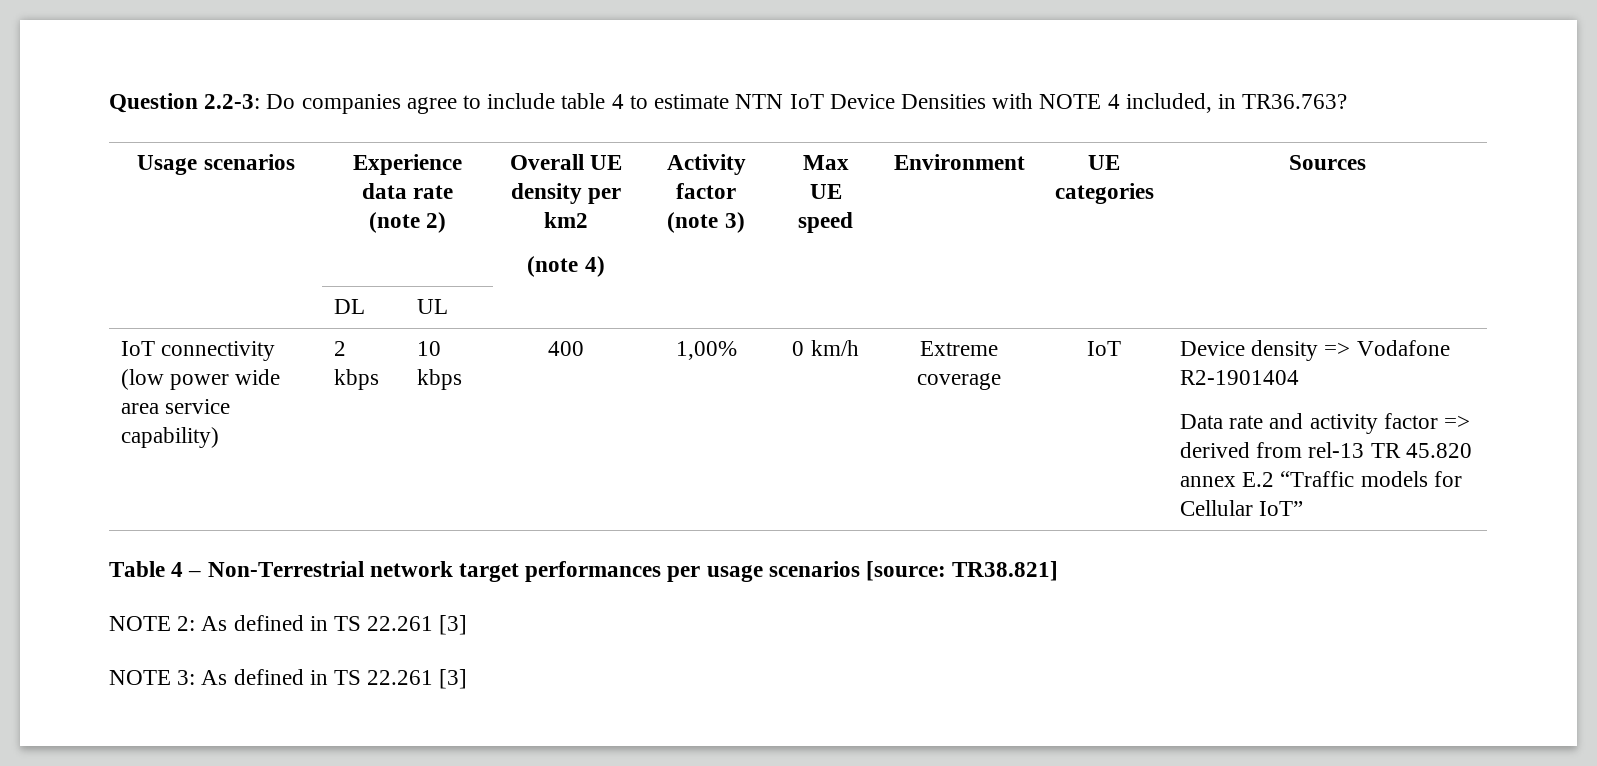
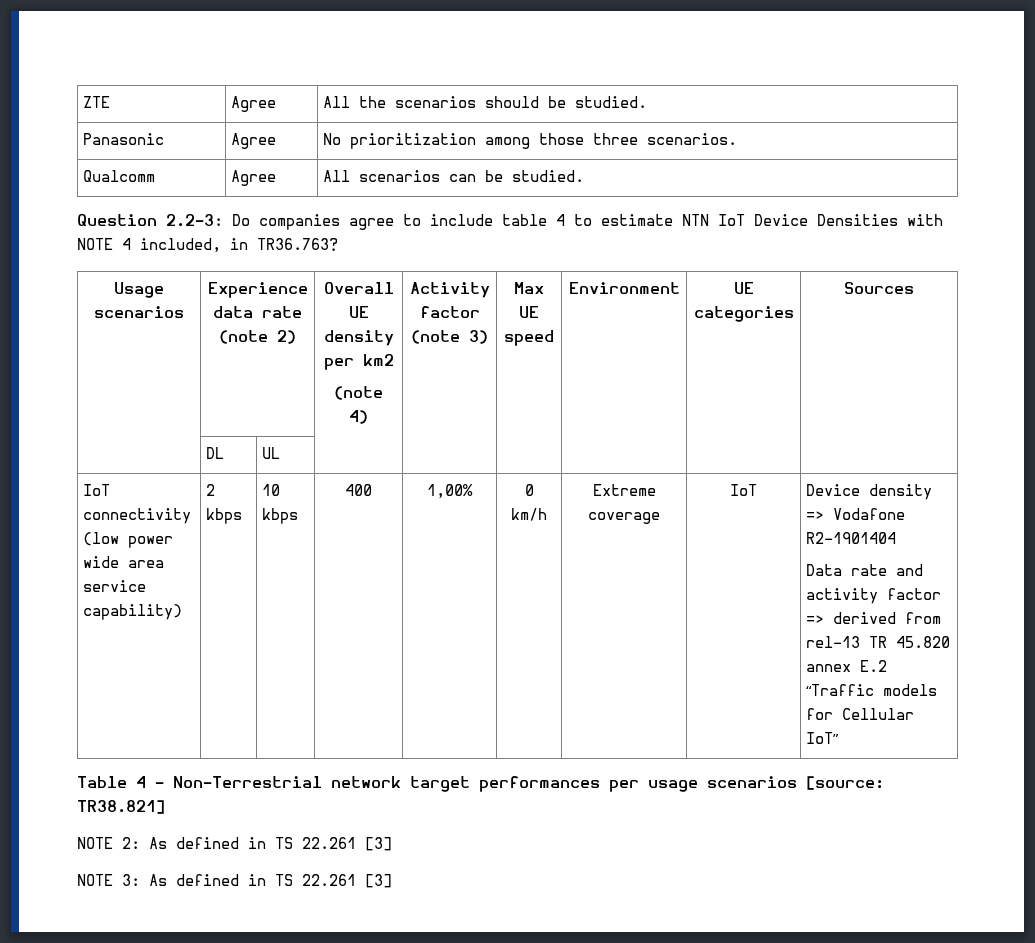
(109, 103) none -> [83,96,111,108] [231,96,277,112] [323,96,648,108] [83,133,165,145] [231,133,277,149] [323,133,738,149] [83,170,156,182] [231,170,277,186] [323,170,585,182] ZTE | Agree | All the scenarios should be studied. // Panasonic | Agree | No prioritization among those three scenarios. // Qualcomm | Agree | All scenarios can be studied. //

